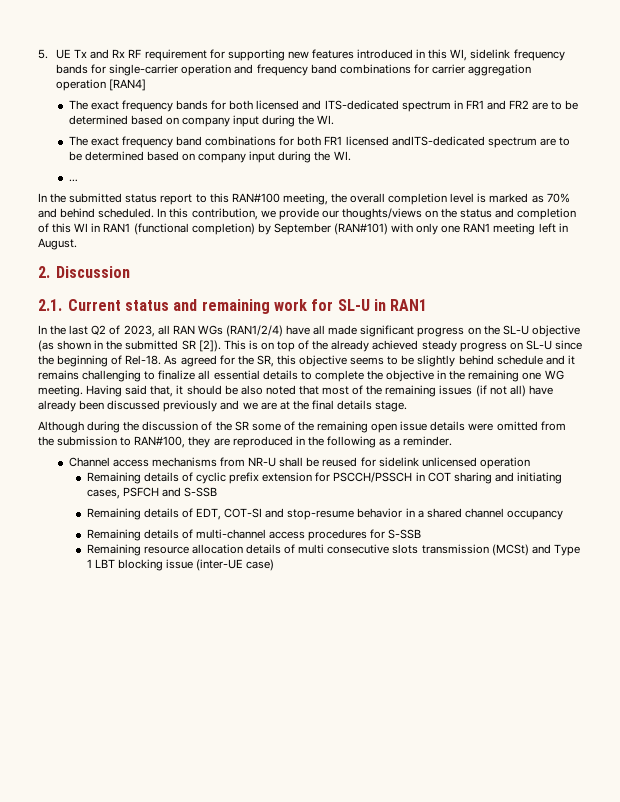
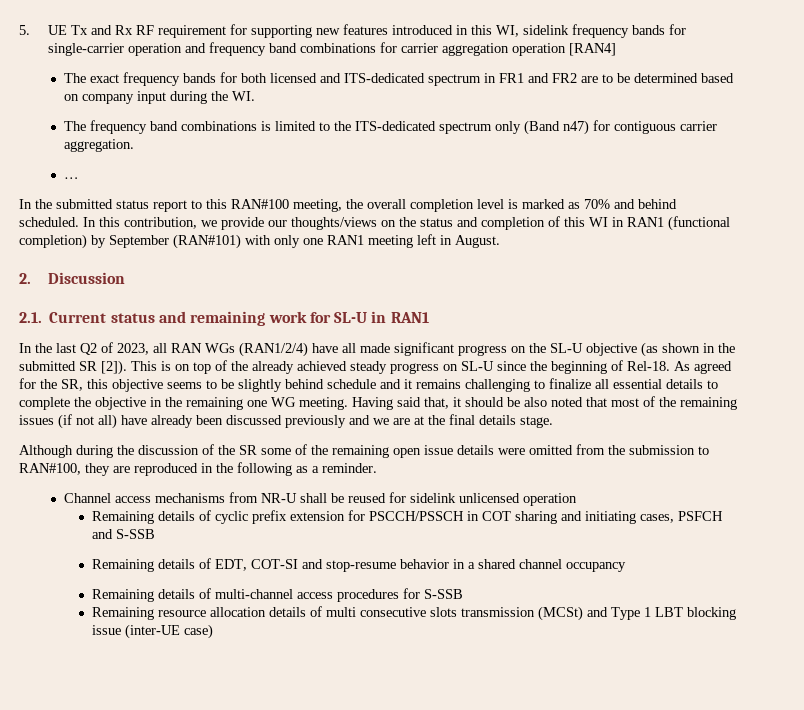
[90,136,570,148] [68,151,351,163] exact frequency band combinations for both FR1 licensed andITS-dedicated spectrum are to be determined based on company input during the WI. -> [89,120,717,135] [63,139,134,152] frequency band combinations is limited to the ITS-dedicated spectrum only (Band n47) for contiguous carrier aggregation.

